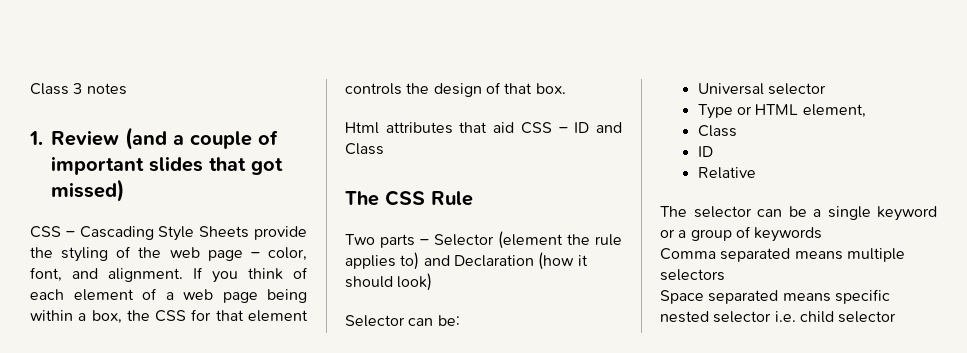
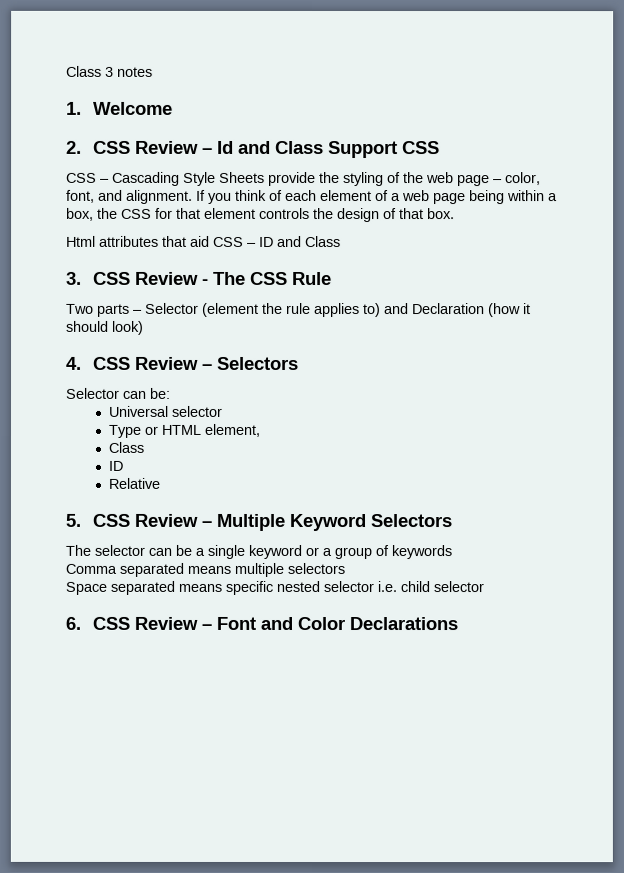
[51,127,278,150] [51,156,283,175] [51,179,124,202] Review (and a couple of important slides that got missed) -> [93,101,174,115] [66,140,441,159] Welcome // 2. CSS Review – Id and Class Support CSS
(384, 149) none -> [66,271,210,285] 3. CSS Review -
(433, 282) none -> [66,356,300,370] // 4. CSS Review – Selectors
(756, 173) none -> [65,513,453,532] // 5. CSS Review – Multiple Keyword Selectors
(897, 317) none -> [65,616,459,631] // 6. CSS Review – Font and Color Declarations

